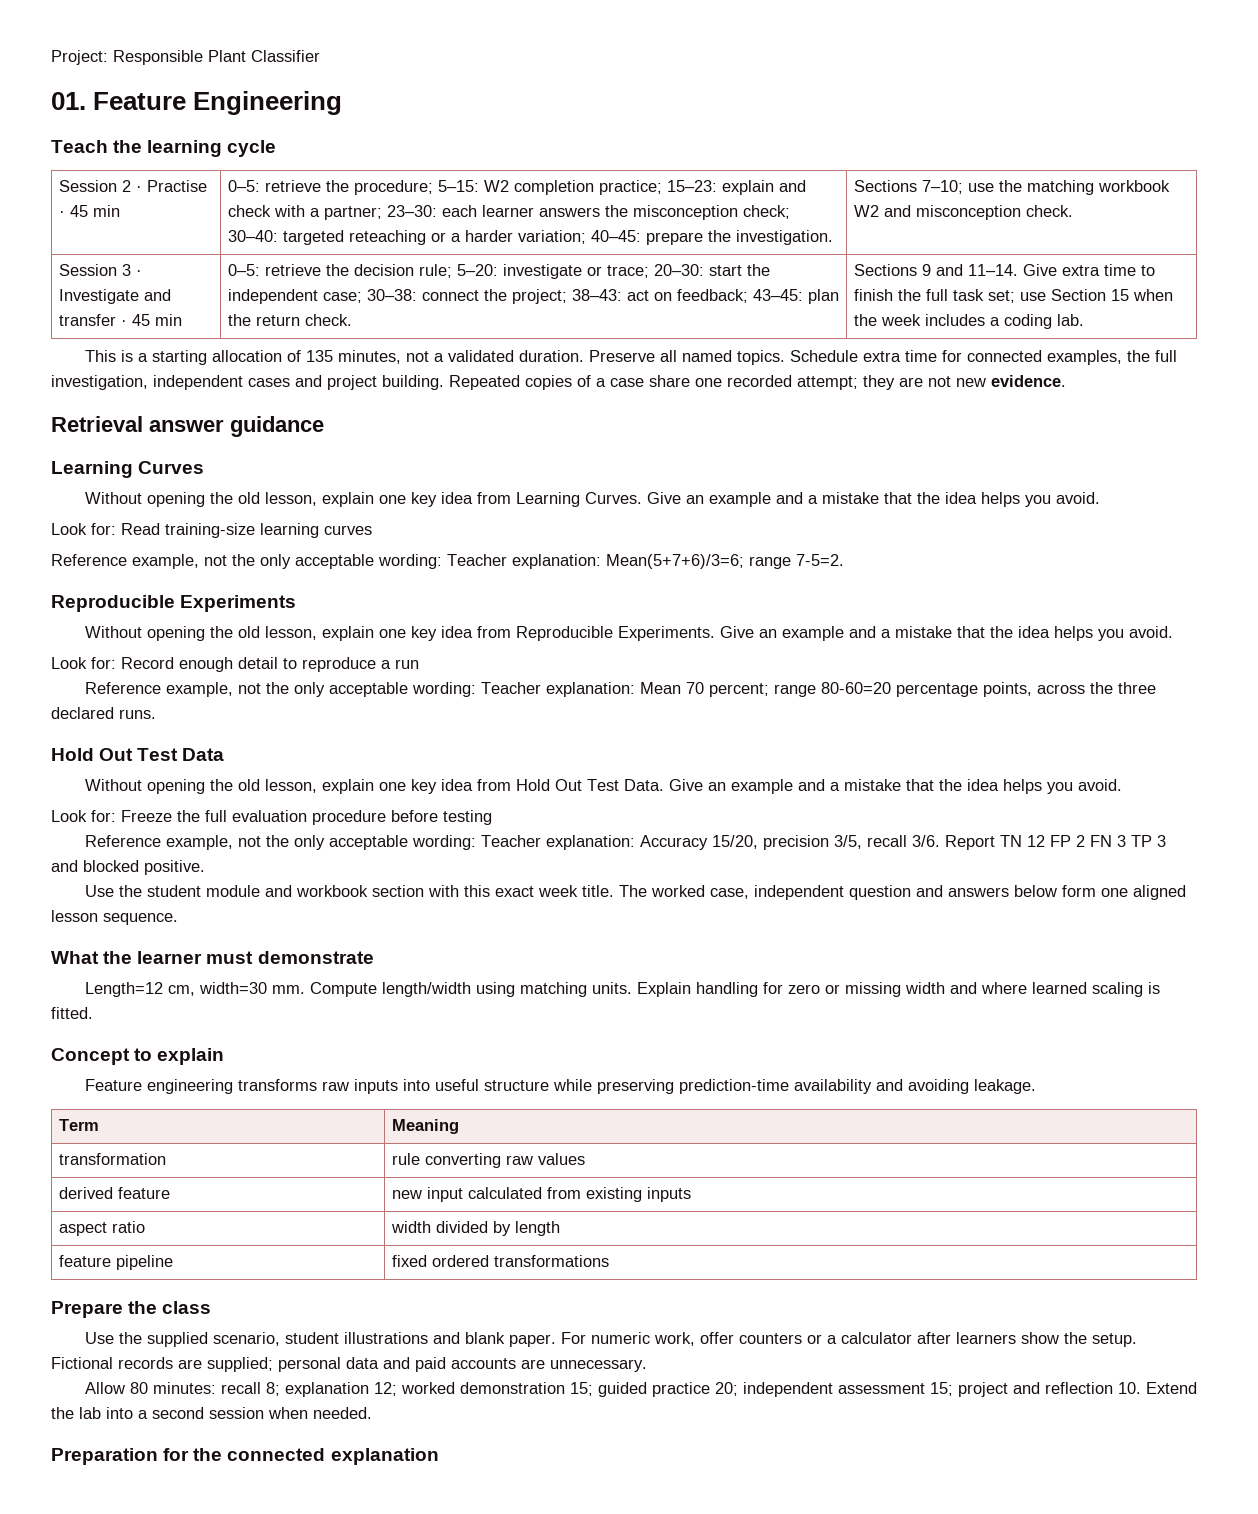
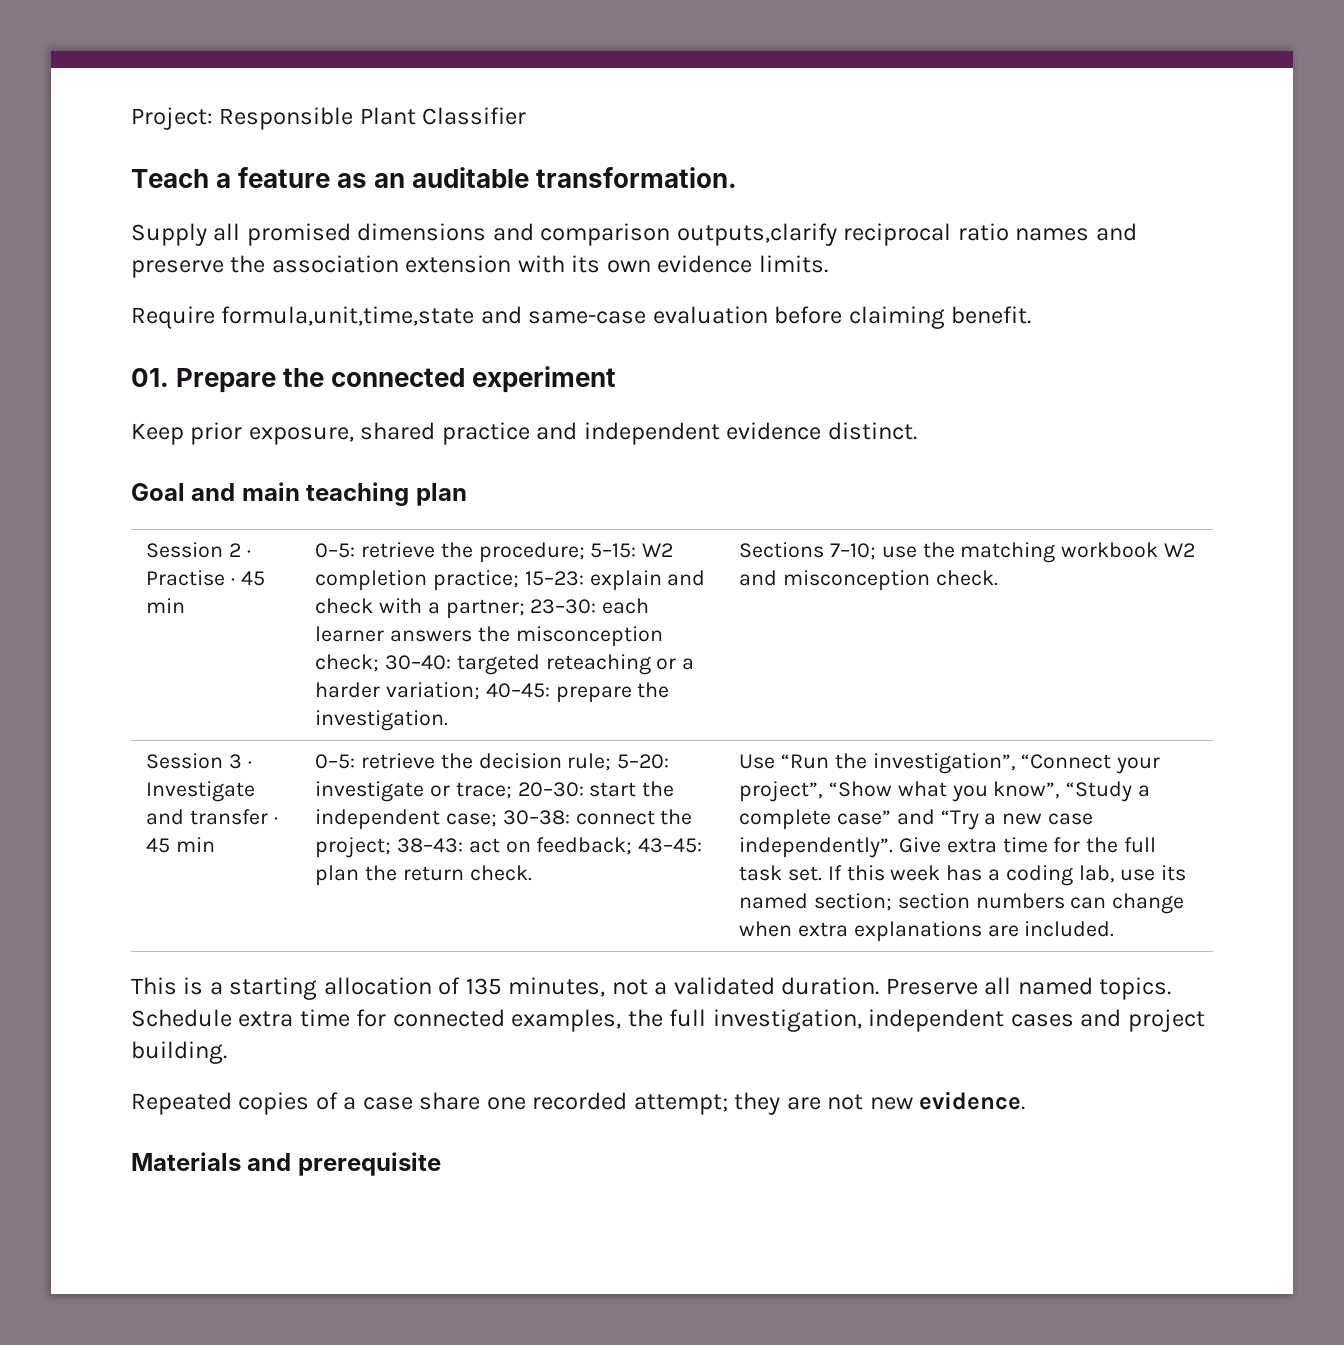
[51,91,343,115] [51,140,277,157] 01. Feature Engineering // Teach the learning cycle -> [131,167,738,188] [131,223,1137,246] [131,255,828,278] [131,306,1032,329] [131,366,617,393] [131,422,917,445] [131,482,467,506] Teach a feature as an auditable transformation. // Supply all promised dimensions and comparison outputs,clarify reciprocal ratio names and preserve the association extension with its own evidence limits. // Require formula,unit,time,state and same-case evaluation before claiming benefit. // 01. Prepare the connected experiment // Keep prior exposure, shared practice and independent evidence distinct. // Goal and main teaching plan
[853,264,1018,276] Sections 9 and 11–14. -> [739,753,1161,774] [739,781,1151,802] [739,809,1094,830] [739,837,894,858] Use “Run the investigation”, “Connect your project”, “Show what you know”, “Study a complete case” and “Try a new case independently”.
[1140,265,1155,276] [853,289,893,301] to finish -> [1053,837,1081,853] for
[987,289,1173,303] [853,314,1084,329] set; use Section 15 when the week includes a coding lab. -> [787,865,1187,886] [739,893,1185,914] [739,921,1115,942] set. If this week has a coding lab, use its named section; section numbers can change when extra explanations are included.
(444, 382) none -> (227, 1052) //
[51,416,324,437] [51,461,205,478] [84,492,1100,507] [51,523,372,538] [51,554,844,569] [51,595,297,612] [84,626,1173,641] [51,657,419,672] [84,682,1156,697] [51,707,156,719] [51,748,225,761] [84,779,1122,794] [51,810,492,825] [84,835,1166,850] [51,860,205,875] [84,885,1186,900] [51,910,178,925] [51,951,374,964] [84,982,1160,997] [51,1007,93,1019] [51,1048,225,1065] [84,1079,1036,1094] [58,1119,99,1131] [391,1119,459,1134] [58,1153,166,1165] [391,1153,585,1168] [58,1187,170,1199] [391,1187,691,1202] [58,1221,145,1236] [390,1221,560,1236] [58,1255,173,1270] [391,1255,609,1267] [51,1301,212,1318] [84,1332,1137,1347] [51,1357,647,1372] [84,1382,1197,1397] [51,1407,372,1419] [51,1448,439,1465] Retrieval answer guidance // Learning Curves // Without opening the old lesson, explain one key idea from Learning Curves. Give an example and a mistake that the idea helps you avoid. // Look for: Read training-size learning curves // Reference example, not the only acceptable wording: Teacher explanation: Mean(5+7+6)/3=6; range 7-5=2. // Reproducible Experiments // Without opening the old lesson, explain one key idea from Reproducible Experiments. Give an example and a mistake that the idea helps you avoid. // Look for: Record enough detail to reproduce a run // Reference example, not the only acceptable wording: Teacher explanation: Mean 70 percent; range 80-60=20 percentage points, across the three declared runs. // Hold Out Test Data // Without opening the old lesson, explain one key idea from Hold Out Test Data. Give an example and a mistake that the idea helps you avoid. // Look for: Freeze the full evaluation procedure before testing // Reference example, not the only acceptable wording: Teacher explanation: Accuracy 15/20, precision 3/5, recall 3/6. Report TN 12 FP 2 FN 3 TP 3 and blocked positive. // Use the student module and workbook section with this exact week title. The worked case, independent question and answers below form one aligned lesson sequence. // What the learner must demonstrate // Length=12 cm, width=30 mm. Compute length/width using matching units. Explain handling for zero or missing width and where learned scaling is fitted. // Concept to explain // Feature engineering transforms raw inputs into useful structure while preserving prediction-time availability and avoiding leakage. // Term | Meaning // transformation | rule converting raw values // derived feature | new input calculated from existing inputs // aspect ratio | width divided by length // feature pipeline | fixed ordered transformations // Prepare the class // Use the supplied scenario, student illustrations and blank paper. For numeric work, offer counters or a calculator after learners show the setup. Fictional records are supplied; personal data and paid accounts are unnecessary. // Allow 80 minutes: recall 8; explanation 12; worked demonstration 15; guided practice 20; independent assessment 15; project and reflection 10. Extend the lab into a second session when needed. // Preparation for the connected explanation -> [131,1152,441,1176] Materials and prerequisite

